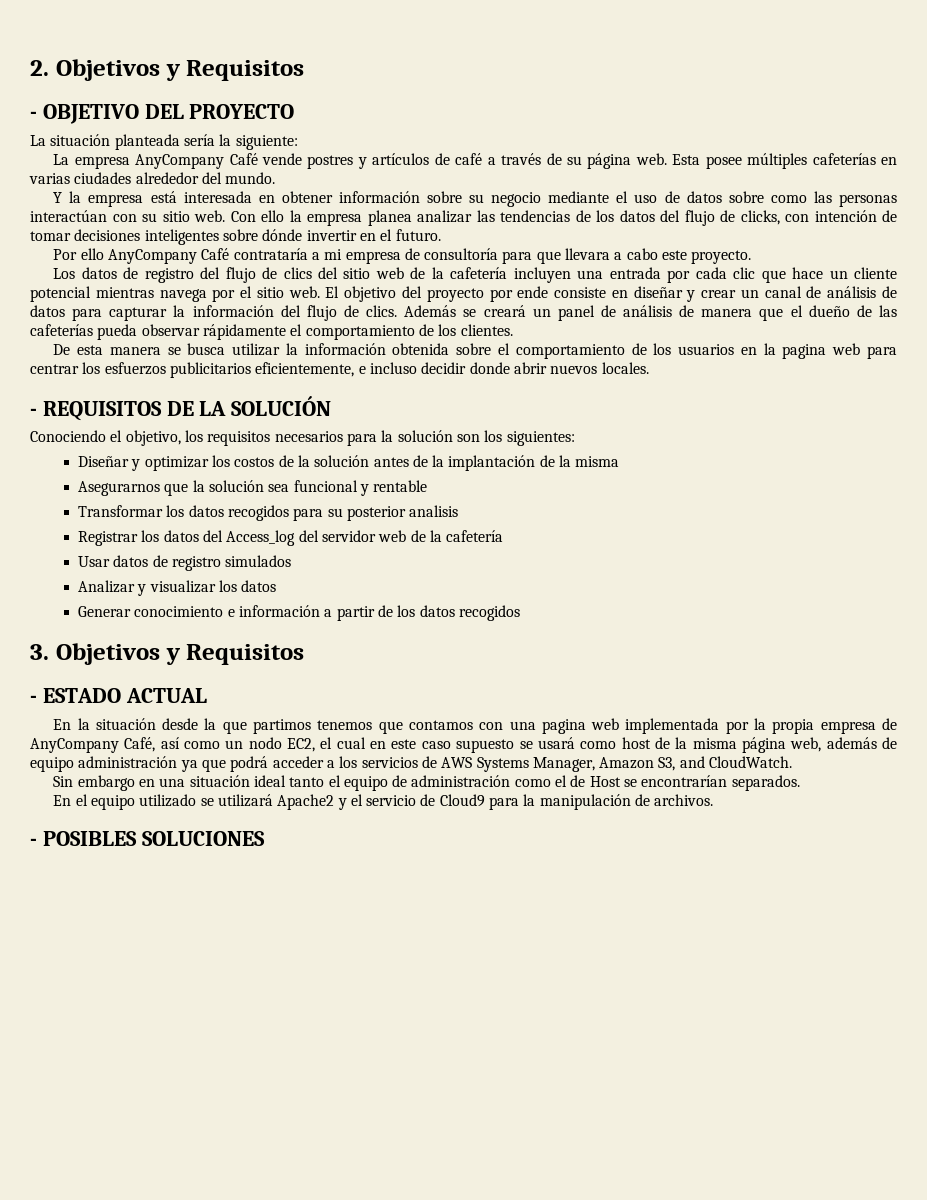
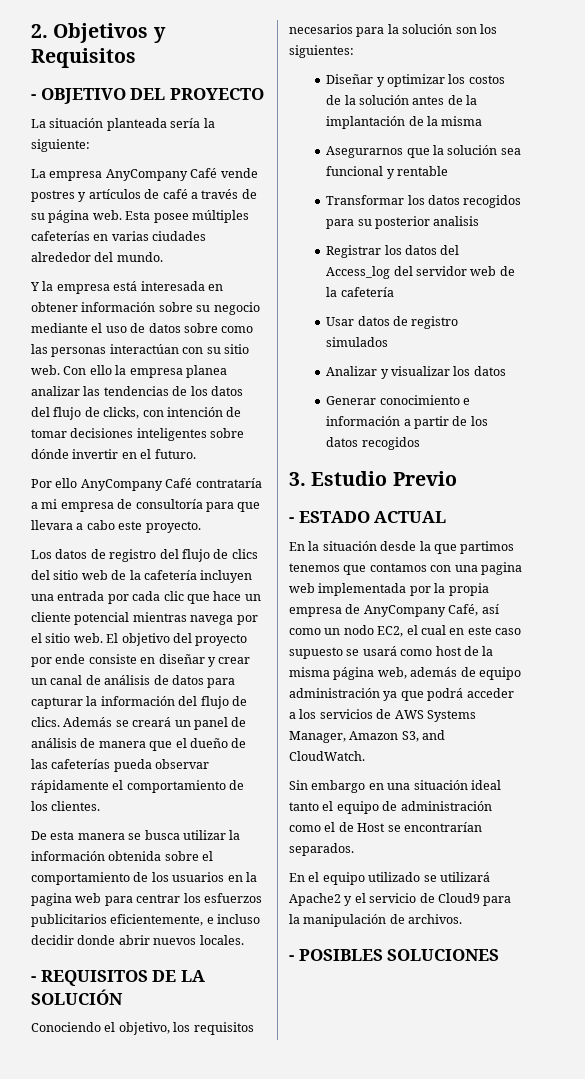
[55,643,305,665] Objetivos y Requisitos -> [311,471,457,486] Estudio Previo

